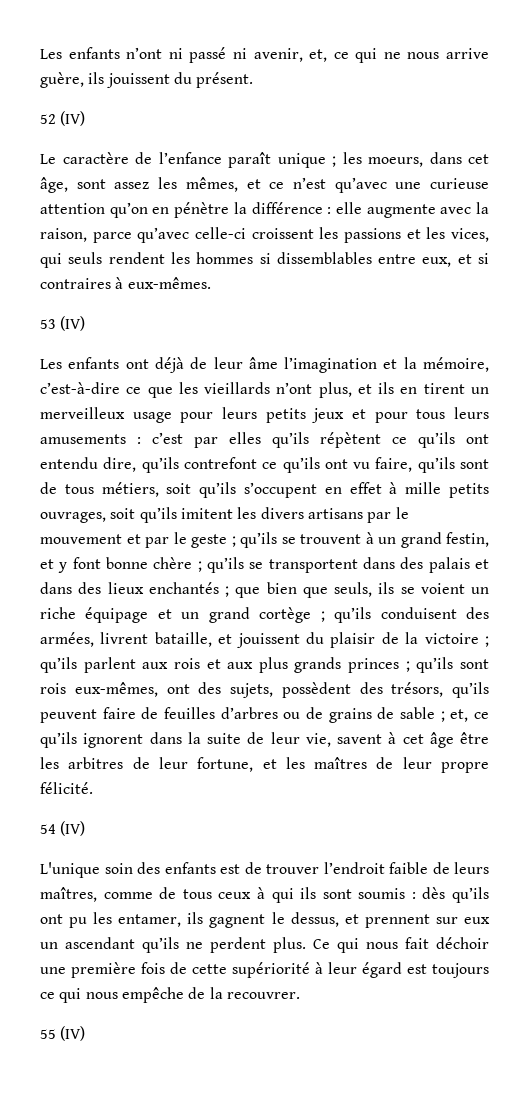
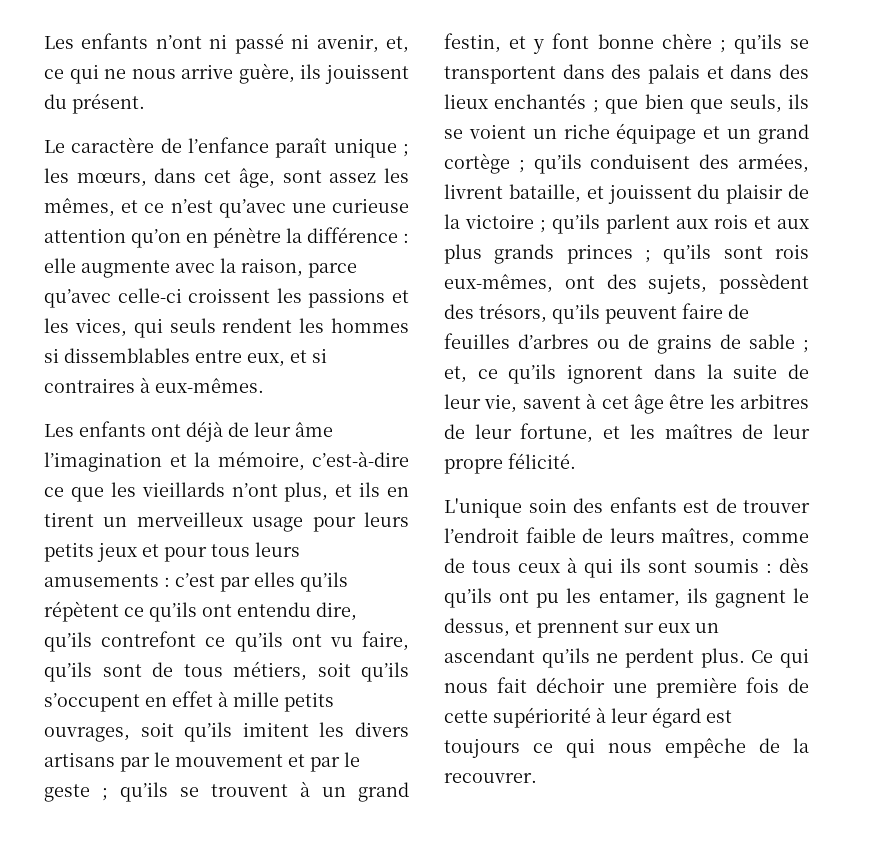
[40,111,86,126] // 52 (IV) -> (145, 103) none
[368,157,423,167] moeurs, -> [76,173,147,187] mœurs,
[40,316,86,331] // 53 (IV) -> (264, 385) none
[40,821,86,836] // 54 (IV) -> (576, 461) none
[40,1026,86,1041] // 55 (IV) -> (537, 778) none

